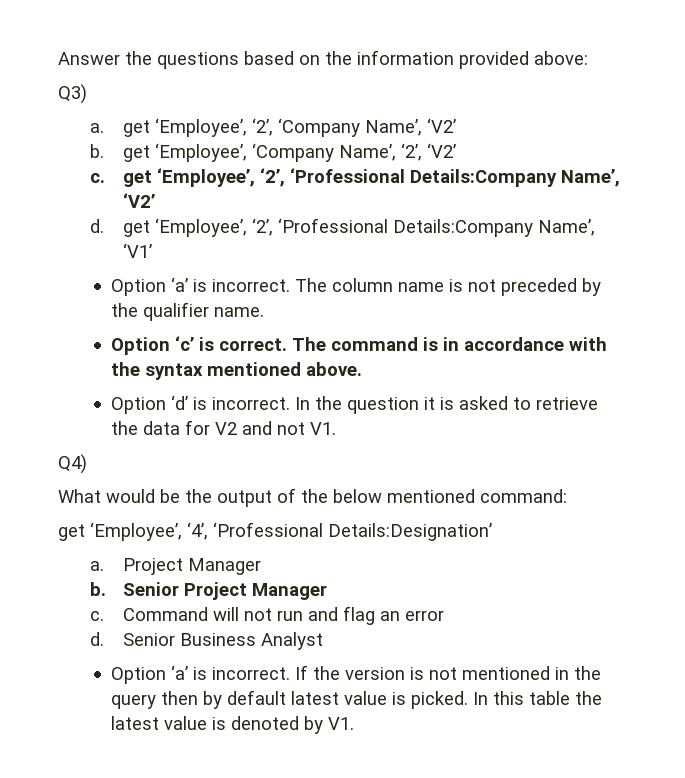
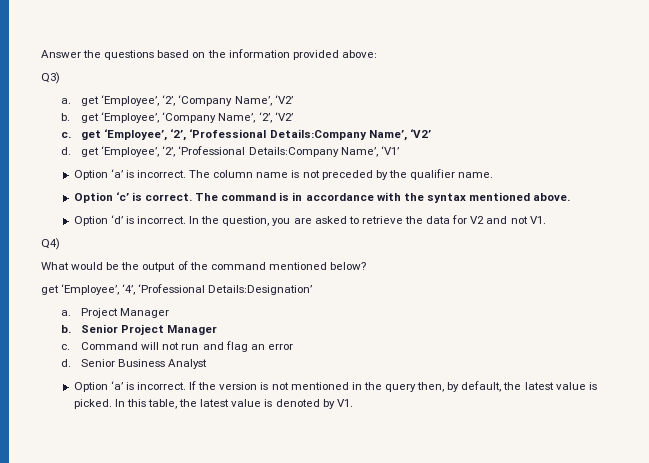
[346,397,454,414] question it is -> [222,216,312,226] question, you are
[333,489,567,503] below mentioned command: -> [210,262,366,270] command mentioned below?
[160,690,286,709] then by default -> [417,381,522,392] then, by default, the
[528,691,570,705] table -> [148,399,178,409] table,

